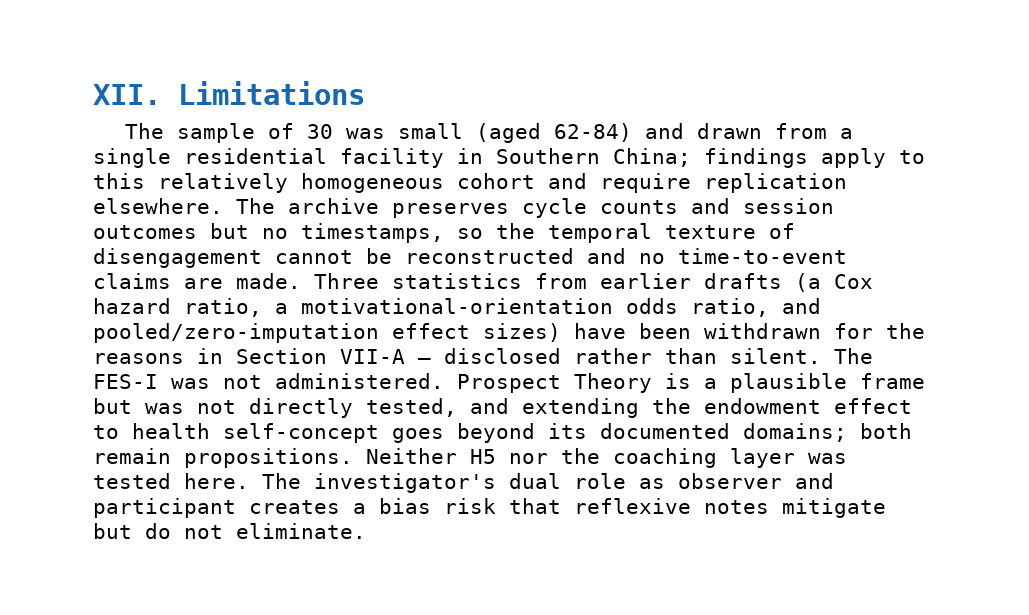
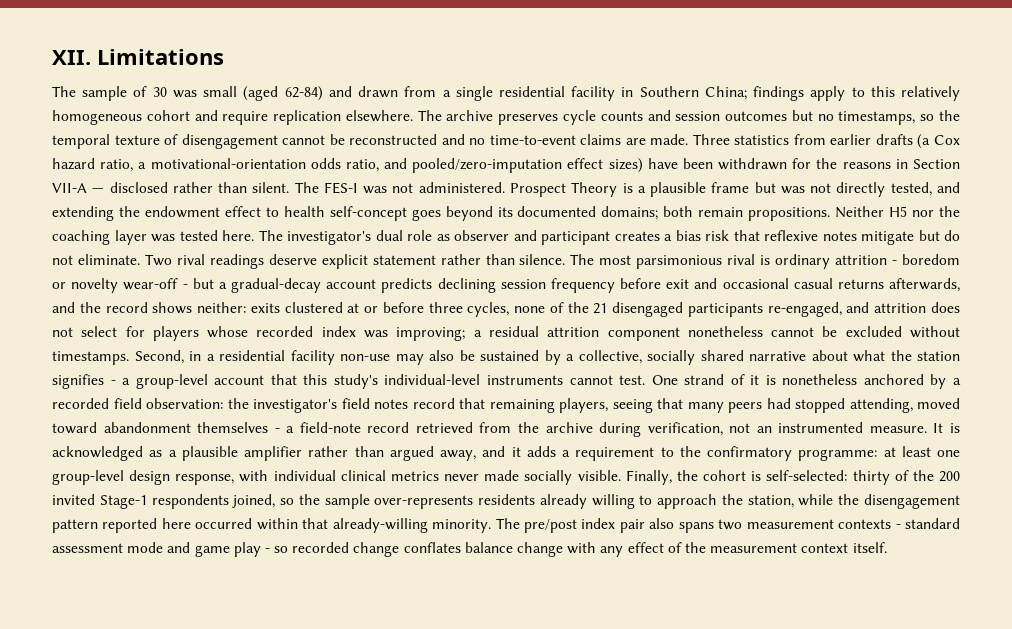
(366, 531) none -> [144,254,960,269] [52,278,960,293] [52,302,961,317] [52,326,960,341] [52,350,960,365] [52,374,961,389] [52,398,960,413] [52,422,960,437] [52,446,960,461] [52,470,960,485] [52,494,960,509] [52,518,961,533] [52,542,887,557] Two rival readings deserve explicit statement rather than silence. The most parsimonious rival is ordinary attrition - boredom or novelty wear-off - but a gradual-decay account predicts declining session frequency before exit and occasional casual returns afterwards, and the record shows neither: exits clustered at or before three cycles, none of the 21 disengaged participants re-engaged, and attrition does not select for players whose recorded index was improving; a residual attrition component nonetheless cannot be excluded without timestamps. Second, in a residential facility non-use may also be sustained by a collective, socially shared narrative about what the station signifies - a group-level account that this study's individual-level instruments cannot test. One strand of it is nonetheless anchored by a recorded field observation: the investigator's field notes record that remaining players, seeing that many peers had stopped attending, moved toward abandonment themselves - a field-note record retrieved from the archive during verification, not an instrumented measure. It is acknowledged as a plausible amplifier rather than argued away, and it adds a requirement to the confirmatory programme: at least one group-level design response, with individual clinical metrics never made socially visible. Finally, the cohort is self-selected: thirty of the 200 invited Stage-1 respondents joined, so the sample over-represents residents already willing to approach the station, while the disengagement pattern reported here occurred within that already-willing minority. The pre/post index pair also spans two measurement contexts - standard assessment mode and game play - so recorded change conflates balance change with any effect of the measurement context itself.

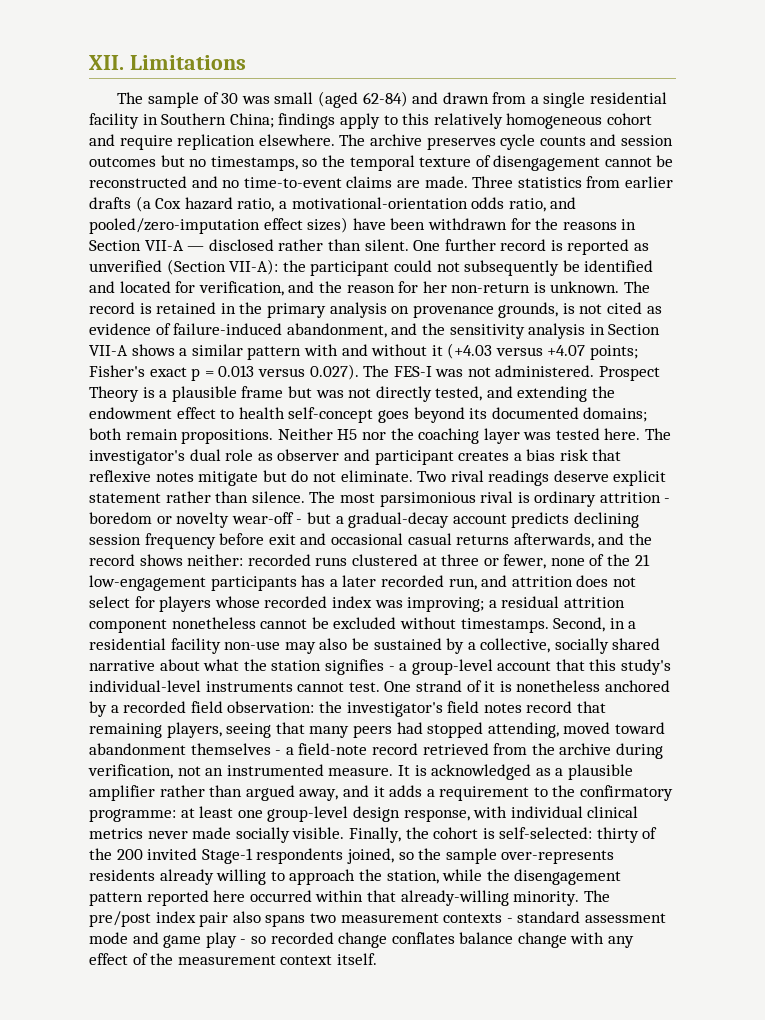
(290, 187) none -> [413,239,650,255] [89,259,654,276] [89,281,651,296] [89,302,662,318] [89,323,661,339] [89,343,639,360] [89,364,359,381] One further record is reported as unverified (Section VII-A): the participant could not subsequently be identified and located for verification, and the reason for her non-return is unknown. The record is retained in the primary analysis on provenance grounds, is not cited as evidence of failure-induced abandonment, and the sensitivity analysis in Section VII-A shows a similar pattern with and without it (+4.03 versus +4.07 points; Fisher's exact p = 0.013 versus 0.027).
[250,302,842,317] exits clustered at or before three cycles, none of the 21 disengaged participants re-engaged, -> [247,554,650,569] [89,575,477,591] recorded runs clustered at three or fewer, none of the 21 low-engagement participants has a later recorded run,

